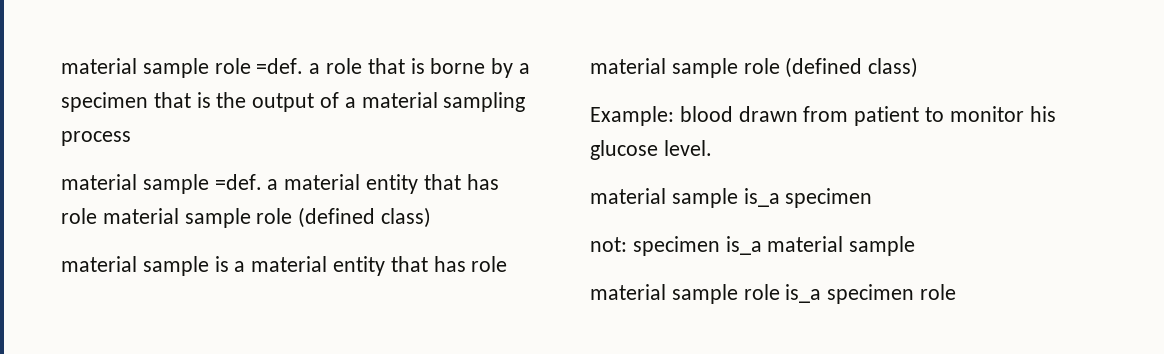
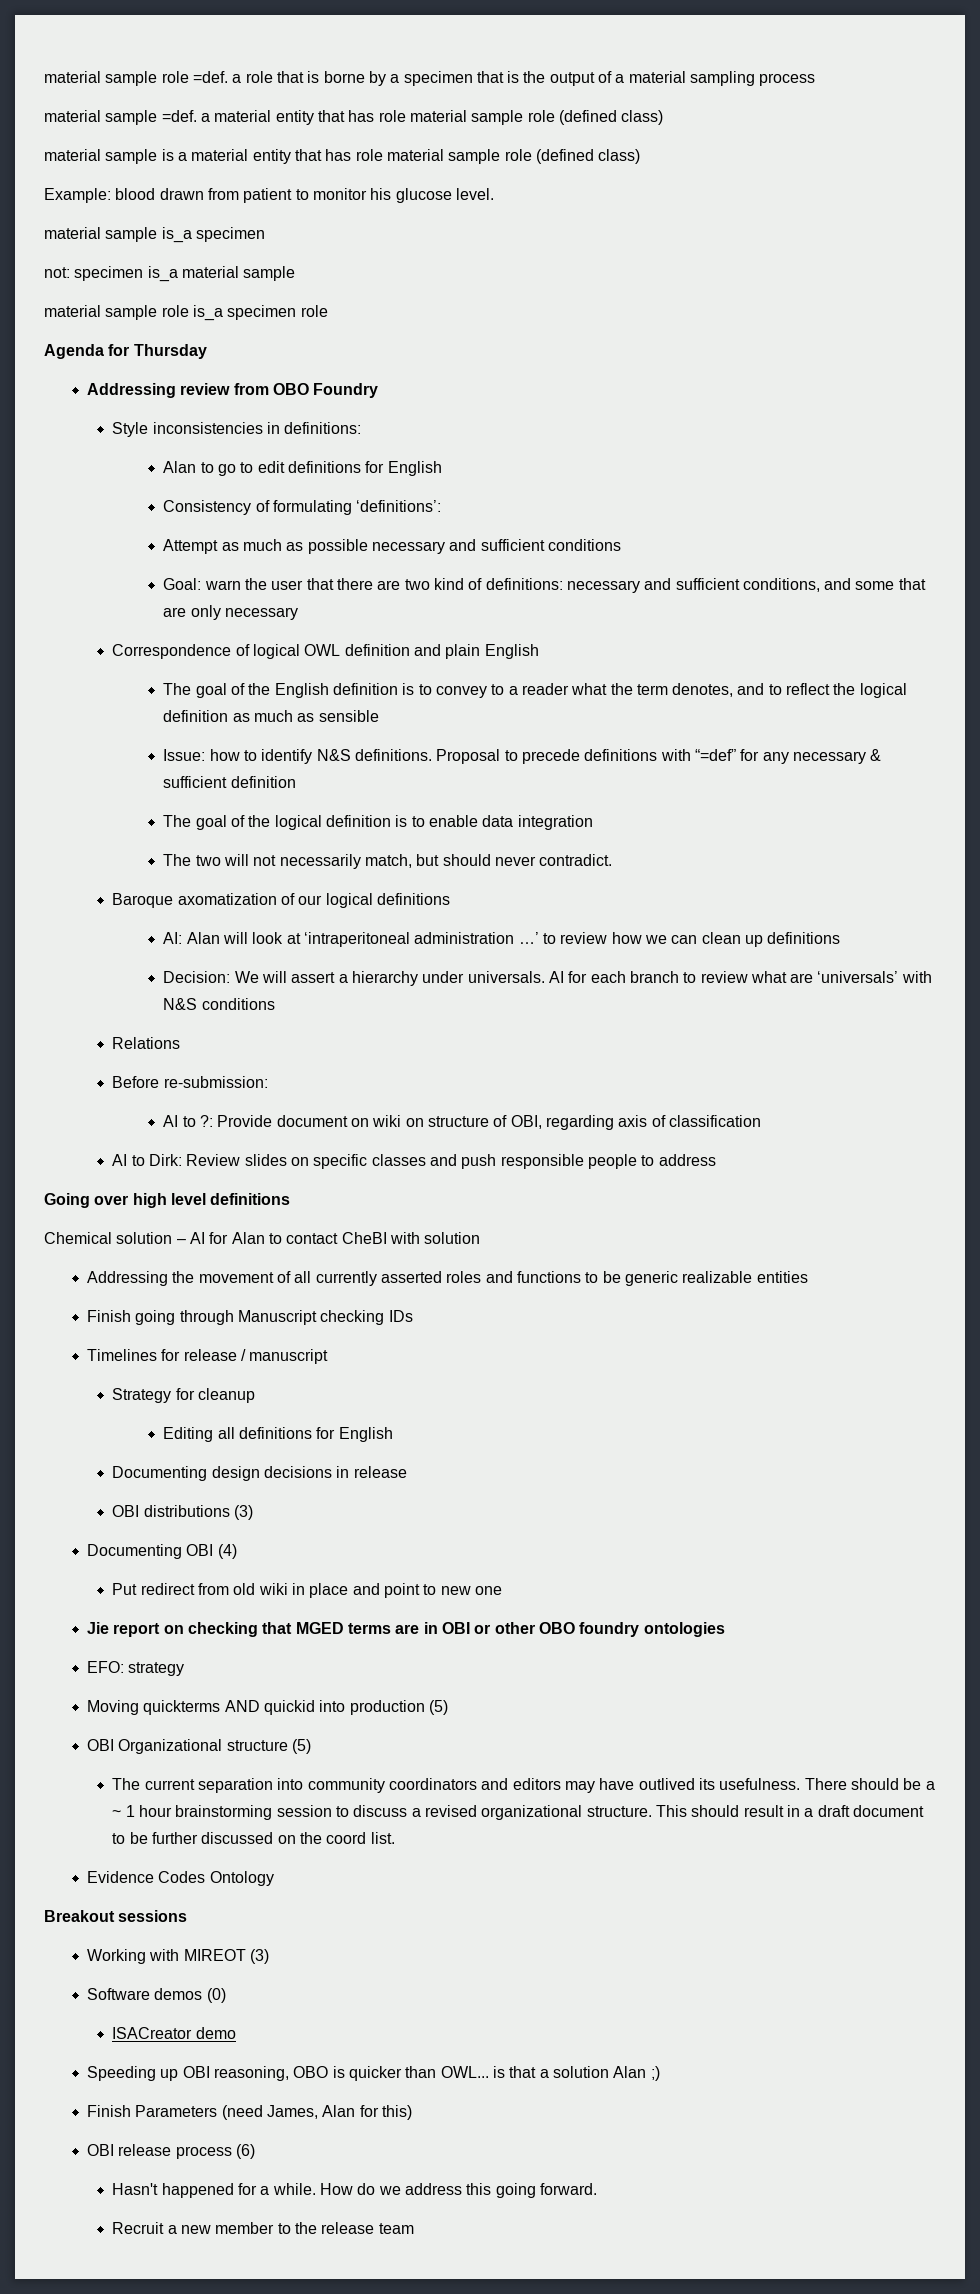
(957, 292) none -> [44,344,207,359] [87,383,379,398] [112,422,362,437] [163,461,442,476] [163,500,442,515] [163,539,621,554] [163,578,926,593] [163,605,298,620] [112,644,539,659] [163,683,907,698] [163,710,379,722] [163,749,882,764] [163,776,296,788] [163,815,593,830] [163,854,613,869] [112,893,451,908] [163,932,841,947] [163,971,932,986] [163,998,275,1010] [112,1037,181,1049] [112,1076,268,1088] [163,1115,761,1130] [112,1154,716,1169] [44,1193,291,1208] [44,1232,481,1244] [87,1271,808,1286] [87,1310,413,1325] [87,1349,329,1364] [112,1388,256,1403] [163,1427,393,1442] [112,1466,407,1481] [112,1505,254,1520] [87,1544,237,1559] [112,1583,502,1598] [87,1622,725,1637] [87,1661,185,1676] [87,1700,448,1715] [87,1739,311,1754] [112,1778,935,1793] [112,1805,924,1820] [112,1832,395,1844] [87,1871,274,1886] [44,1910,188,1922] [87,1949,269,1964] [87,1988,226,2003] [112,2027,236,2039] [87,2066,660,2081] [87,2105,412,2120] [87,2144,255,2159] [112,2183,597,2198] [112,2222,414,2234] // Agenda for Thursday // Addressing review from OBO Foundry // Style inconsistencies in definitions: // Alan to go to edit definitions for English // Consistency of formulating ‘definitions’: // Attempt as much as possible necessary and sufficient conditions // Goal: warn the user that there are two kind of definitions: necessary and sufficient conditions, and some that are only necessary // Correspondence of logical OWL definition and plain English // The goal of the English definition is to convey to a reader what the term denotes, and to reflect the logical definition as much as sensible // Issue: how to identify N&S definitions. Proposal to precede definitions with “=def” for any necessary & sufficient definition // The goal of the logical definition is to enable data integration // The two will not necessarily match, but should never contradict. // Baroque axomatization of our logical definitions // AI: Alan will look at ‘intraperitoneal administration …’ to review how we can clean up definitions // Decision: We will assert a hierarchy under universals. AI for each branch to review what are ‘universals’ with N&S conditions // Relations // Before re-submission: // AI to ?: Provide document on wiki on structure of OBI, regarding axis of classification // AI to Dirk: Review slides on specific classes and push responsible people to address // Going over high level definitions // Chemical solution – AI for Alan to contact CheBI with solution // Addressing the movement of all currently asserted roles and functions to be generic realizable entities // Finish going through Manuscript checking IDs // Timelines for release / manuscript // Strategy for cleanup // Editing all definitions for English // Documenting design decisions in release // OBI distributions (3) // Documenting OBI (4) // Put redirect from old wiki in place and point to new one // Jie report on checking that MGED terms are in OBI or other OBO foundry ontologies // EFO: strategy // Moving quickterms AND quickid into production (5) // OBI Organizational structure (5) // The current separation into community coordinators and editors may have outlived its usefulness. There should be a ~ 1 hour brainstorming session to discuss a revised organizational structure. This should result in a draft document to be further discussed on the coord list. // Evidence Codes Ontology // Breakout sessions // Working with MIREOT (3) // Software demos (0) // ISACreator demo // Speeding up OBI reasoning, OBO is quicker than OWL... is that a solution Alan ;) // Finish Parameters (need James, Alan for this) // OBI release process (6) // Hasn't happened for a while. How do we address this going forward. // Recruit a new member to the release team

